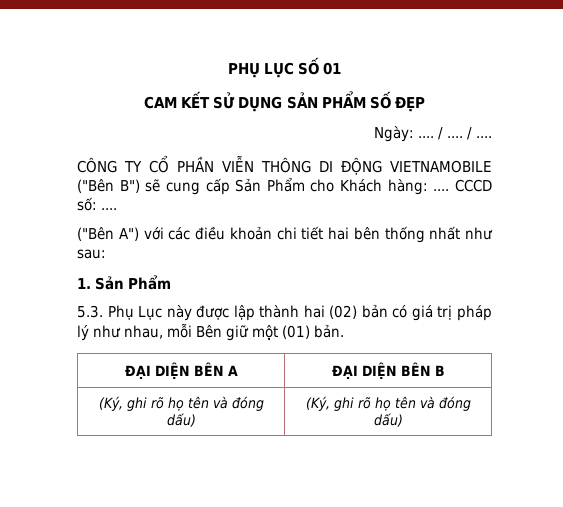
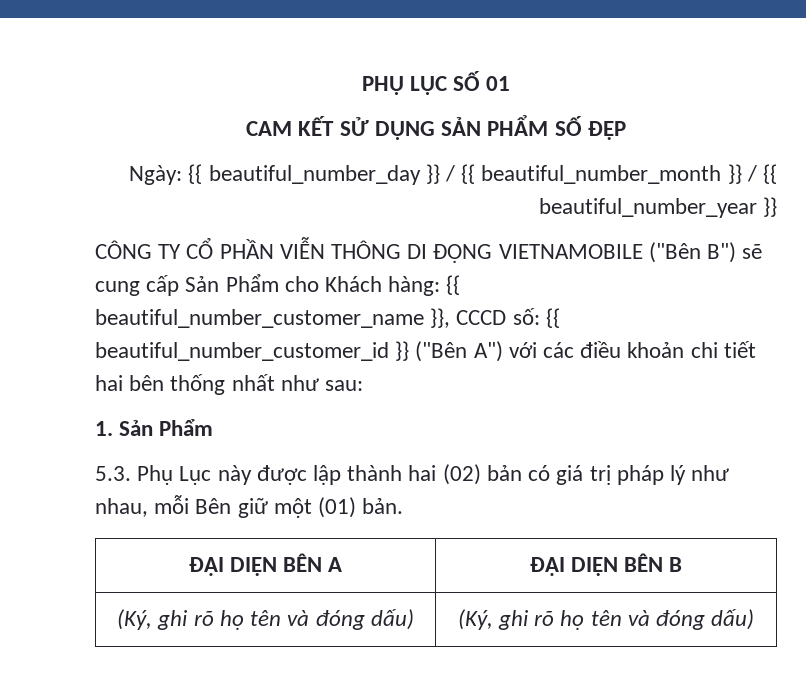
[417,127,493,140] .... / .... / .... -> [188,164,777,185] [538,197,777,218] {{ beautiful_number_day }} / {{ beautiful_number_month }} / {{ beautiful_number_year }}
[433,179,492,192] [77,197,118,211] .... CCCD số: .... // -> [446,275,461,295] [95,308,560,328] [95,341,410,361] {{ beautiful_number_customer_name }}, CCCD số: {{ beautiful_number_customer_id }}

